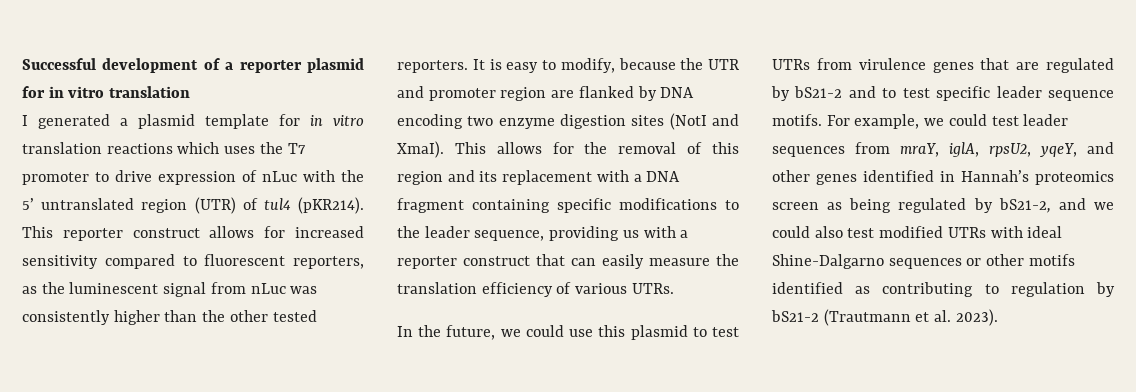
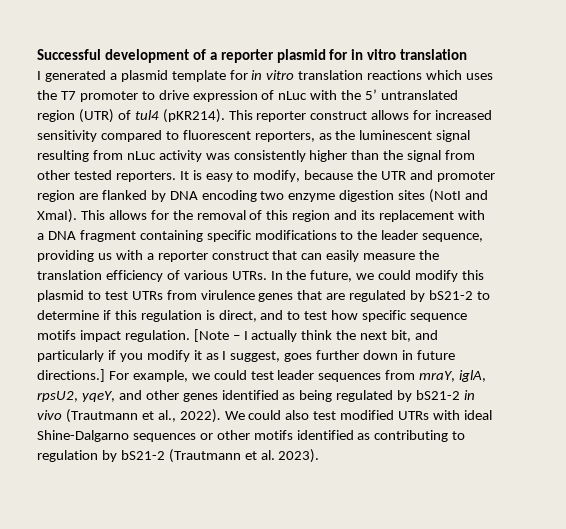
(207, 289) none -> [37,150,89,162] resulting
(286, 288) none -> [158,150,202,162] activity
(226, 316) none -> [407,150,476,162] signal from
(674, 288) // -> (267, 275) none
[569,329,594,337] use -> [415,270,459,282] modify
[848,86,1114,101] [772,114,822,126] and to test specific leader sequence motifs. -> [476,291,490,300] [37,310,468,322] [37,329,439,342] [37,350,455,362] [37,369,105,382] to determine if this regulation is direct, and to test how specific sequence motifs impact regulation. [Note – I actually think the next bit, and particularly if you modify it as I suggest, goes further down in future directions.]
[940,170,1114,185] [772,198,1114,213] in Hannah’s proteomics screen as being regulated by bS21-2, and we -> [282,390,476,402] [37,409,245,423] as being regulated by bS21-2 in vivo (Trautmann et al., 2022). We

